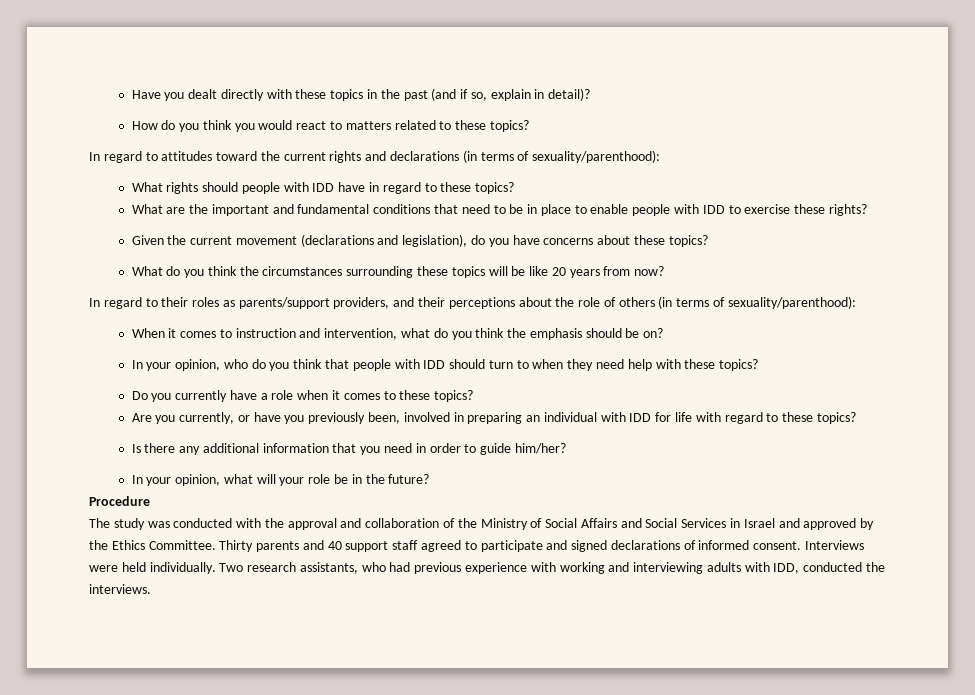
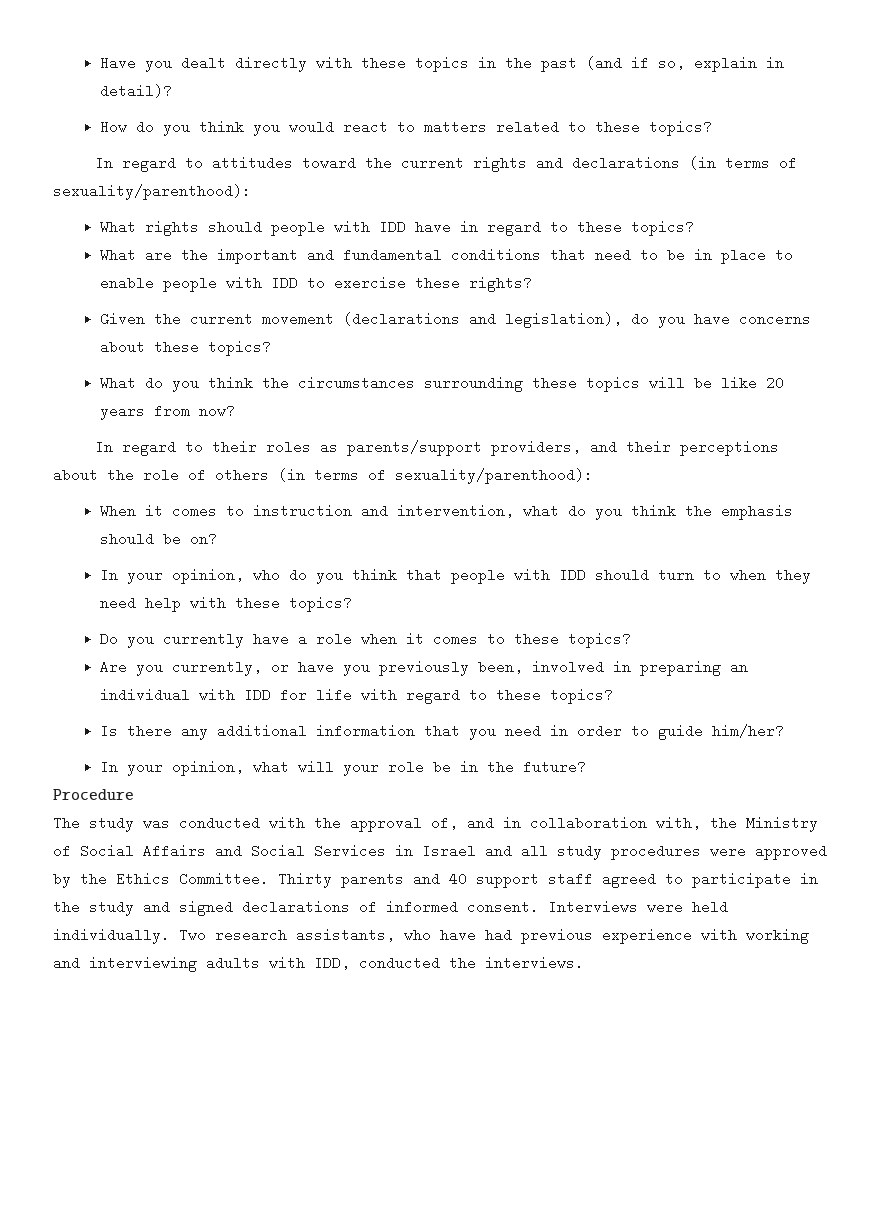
[340,518,456,528] and collaboration of -> [431,816,701,830] of, and in collaboration with,
(800, 523) none -> [521,844,746,860] all study procedures were
(543, 546) none -> [800,873,818,884] [53,900,134,916] in the study
(386, 567) none -> [440,928,476,942] have

